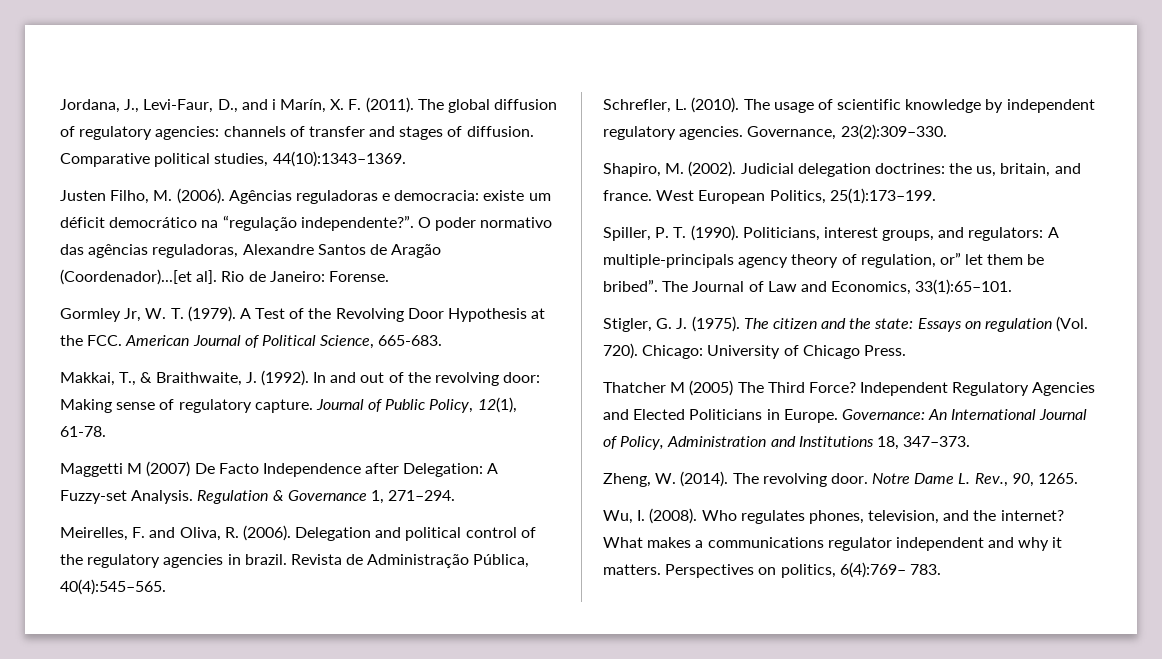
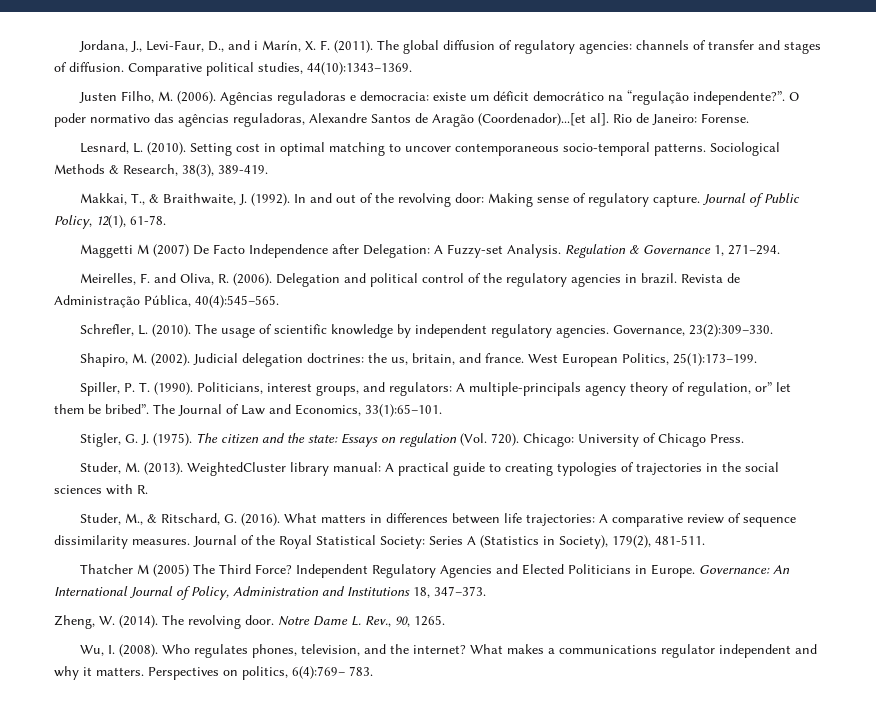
[60,306,546,322] [60,335,443,349] Gormley Jr, W. T. (1979). A Test of the Revolving Door Hypothesis at the FCC. American Journal of Political Science, 665-683. -> [79,142,780,156] [54,164,268,177] Lesnard, L. (2010). Setting cost in optimal matching to uncover contemporaneous socio-temporal patterns. Sociological Methods & Research, 38(3), 389-419.
(906, 350) none -> [79,462,779,476] [54,484,148,495] [79,513,796,527] [54,535,705,549] // Studer, M. (2013). WeightedCluster library manual: A practical guide to creating typologies of trajectories in the social sciences with R. // Studer, M., & Ritschard, G. (2016). What matters in differences between life trajectories: A comparative review of sequence dissimilarity measures. Journal of the Royal Statistical Society: Series A (Statistics in Society), 179(2), 481-511.

